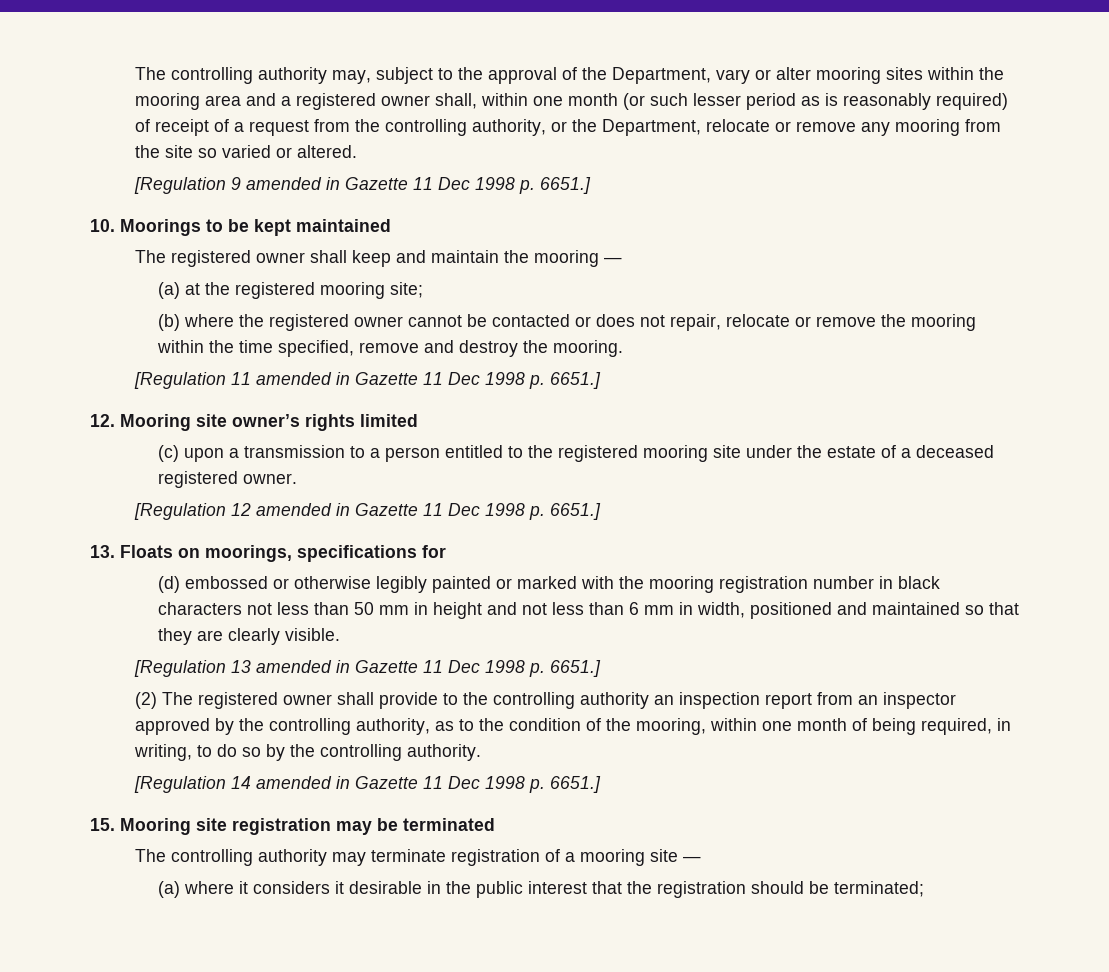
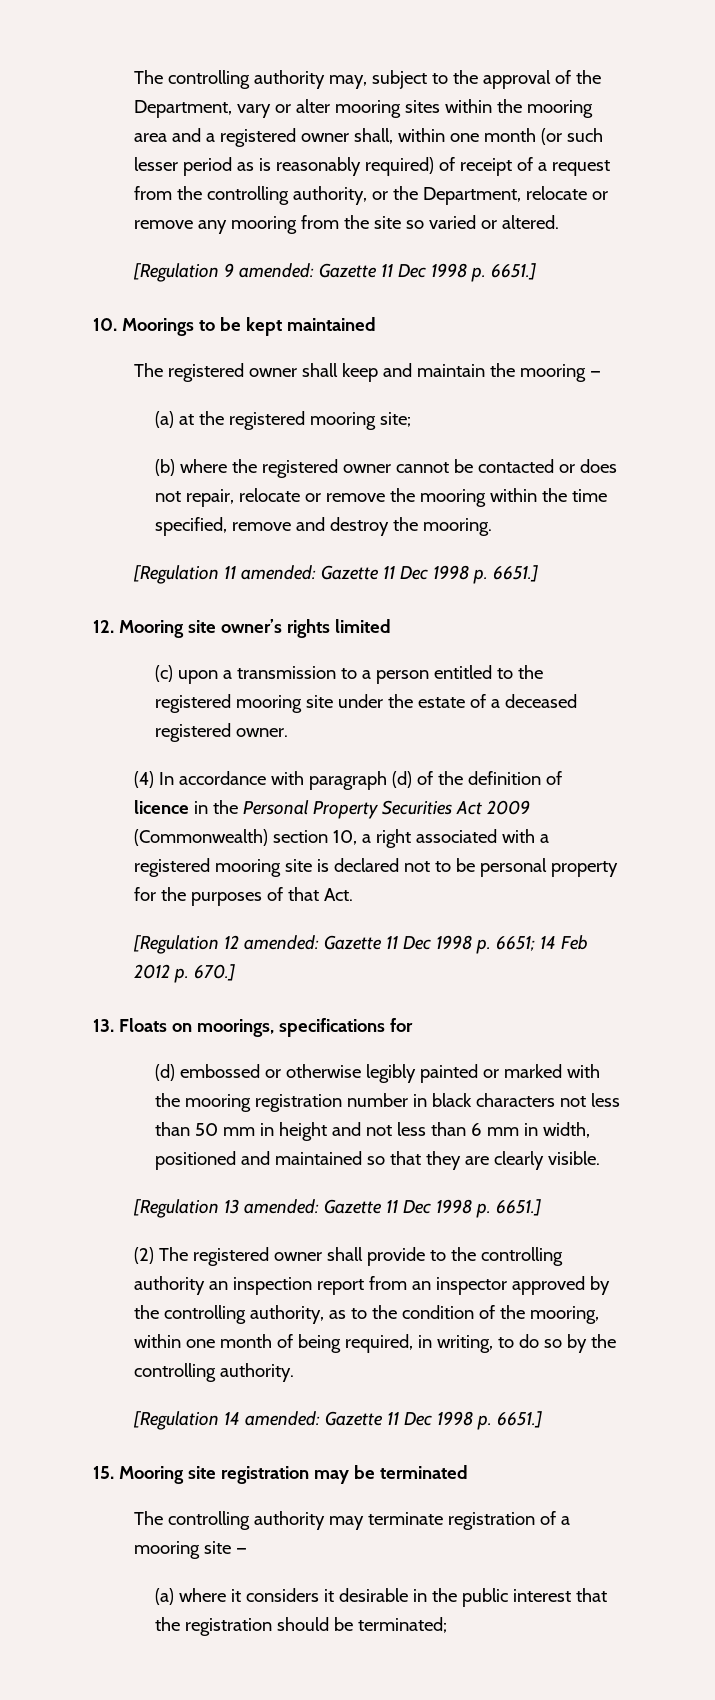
[246,177,341,190] amended in -> [239,263,315,278] amended:
[256,372,351,385] amended in -> [241,565,317,580] amended:
(297, 478) none -> [134,771,563,790] [134,800,531,819] [134,829,550,848] [134,858,619,877] [134,887,354,906] // (4) In accordance with paragraph (d) of the definition of licence in the Personal Property Securities Act 2009 (Commonwealth) section 10, a right associated with a registered mooring site is declared not to be personal property for the purposes of that Act.
[256,503,602,520] amended in Gazette 11 Dec 1998 p. 6651.] -> [244,935,589,954] [134,964,236,983] amended: Gazette 11 Dec 1998 p. 6651; 14 Feb 2012 p. 670.]
[256,660,351,673] amended in -> [244,1199,320,1214] amended:
[256,776,351,789] amended in -> [245,1411,321,1426] amended:

